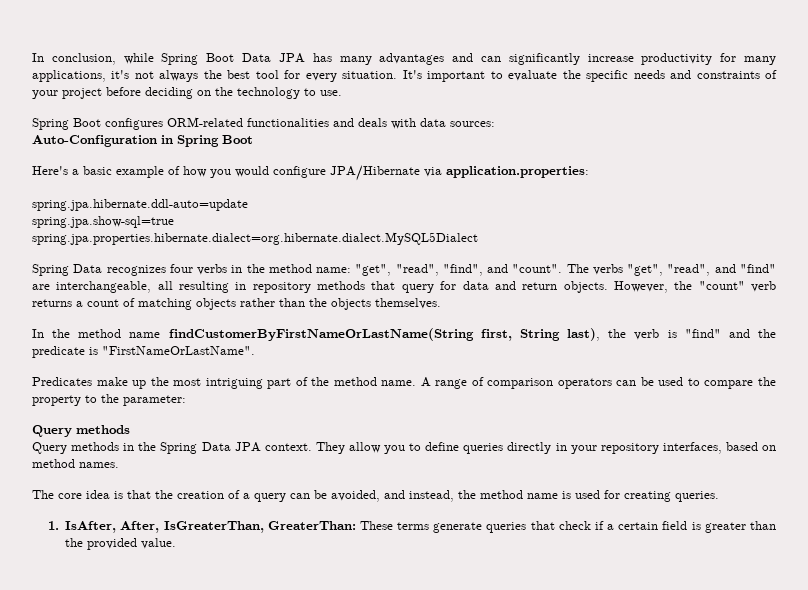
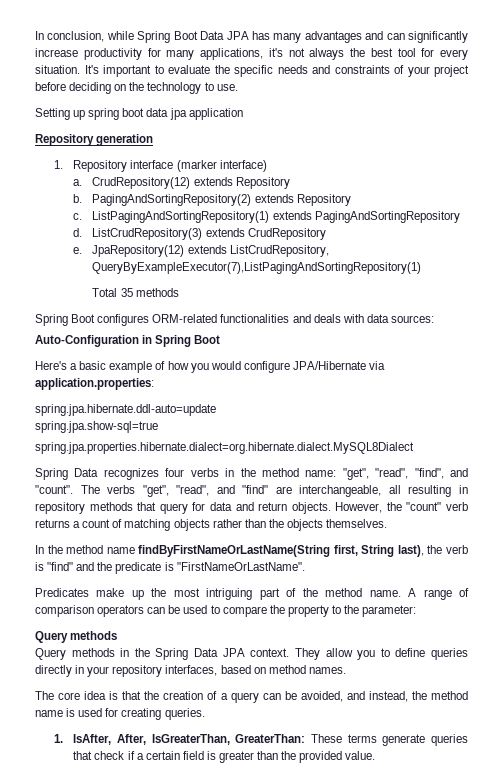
(342, 93) none -> [35,108,243,120] [35,134,154,146] [54,160,267,172] [73,177,290,189] [73,194,351,206] [73,211,460,223] [73,228,326,240] [73,245,329,257] [92,262,422,274] [92,288,179,297] // Setting up spring boot data jpa application // Repository generation // 1. Repository interface (marker interface) // a. CrudRepository(12) extends Repository // b. PagingAndSortingRepository(2) extends Repository // c. ListPagingAndSortingRepository(1) extends PagingAndSortingRepository // d. ListCrudRepository(3) extends CrudRepository // e. JpaRepository(12) extends ListCrudRepository, QueryByExampleExecutor(7),ListPagingAndSortingRepository(1) // Total 35 methods
[32,232,478,245] spring.jpa.properties.hibernate.dialect=org.hibernate.dialect.MySQL5Dialect -> [35,442,414,454] spring.jpa.properties.hibernate.dialect=org.hibernate.dialect.MySQL8Dialect
[168,328,474,341] findCustomerByFirstNameOrLastName(String -> [138,545,331,557] findByFirstNameOrLastName(String

